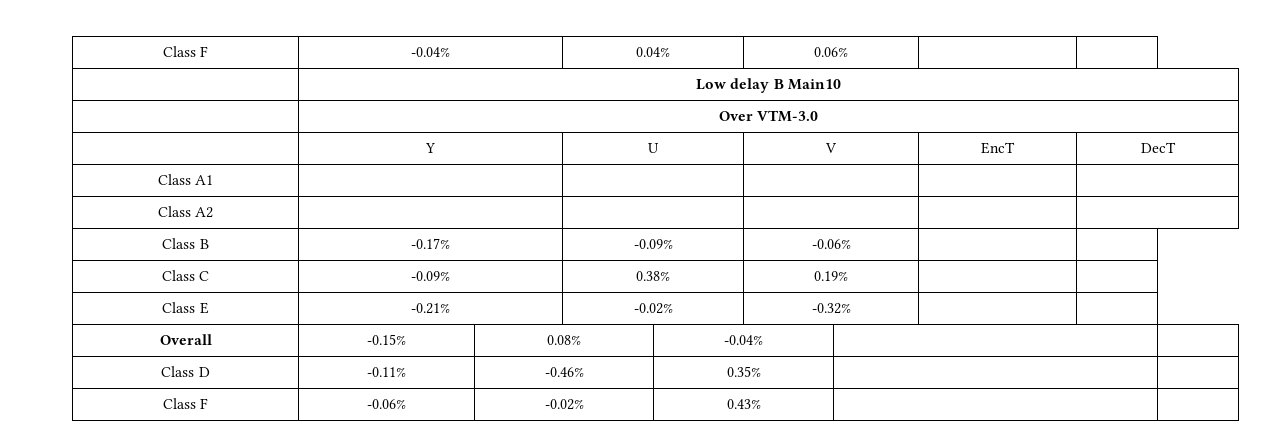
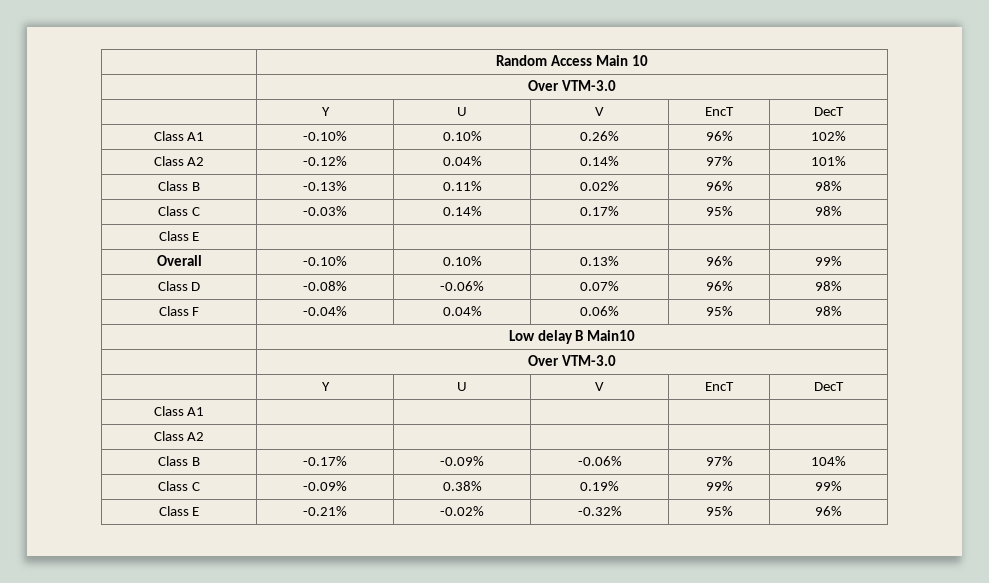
(162, 51) none -> [496,55,648,66] [528,80,616,91] [321,107,330,116] [457,107,467,116] [595,107,604,116] [705,107,734,116] [814,107,844,116] [153,131,205,141] [303,131,347,141] [442,131,482,141] [580,131,619,141] [705,131,733,141] [811,131,846,141] [153,156,205,166] [303,156,347,166] [442,156,482,166] [580,156,619,166] [705,156,733,166] [811,156,846,166] [158,181,200,191] [303,181,347,191] [442,181,482,191] [580,181,619,191] [705,181,733,191] [815,181,842,191] [158,206,200,216] [303,206,347,216] [442,206,482,216] [580,206,619,216] [705,206,733,216] [815,206,842,216] [158,231,200,241] [156,255,202,266] [303,256,347,266] [442,256,482,266] [580,256,619,266] [705,256,733,266] [815,256,842,266] [157,281,201,291] [303,281,347,291] [440,281,484,291] [580,281,619,291] [705,281,733,291] [815,281,842,291] | Random Access Main 10 // | Over VTM-3.0 // | Y | U | V | EncT | DecT // Class A1 | -0.10% | 0.10% | 0.26% | 96% | 102% // Class A2 | -0.12% | 0.04% | 0.14% | 97% | 101% // Class B | -0.13% | 0.11% | 0.02% | 96% | 98% // Class C | -0.03% | 0.14% | 0.17% | 95% | 98% // Class E | | | | | // Overall | -0.10% | 0.10% | 0.13% | 96% | 99% // Class D | -0.08% | -0.06% | 0.07% | 96% | 98% //
(848, 52) | -> [705,306,733,316] [815,306,842,316] 95% | 98%
(851, 244) | -> [705,456,733,466] [811,456,846,466] 97% | 104%
(848, 276) | -> [705,481,733,491] [815,481,842,491] 99% | 99%
[159,334,212,345] [367,334,406,345] [547,335,581,345] [724,335,763,345] [161,366,210,377] [367,367,406,377] [544,367,584,377] [726,366,761,377] [162,398,209,409] [367,399,406,409] [544,399,584,410] [726,399,761,409] | // Overall | -0.15% | 0.08% | -0.04% | | // Class D | -0.11% | -0.46% | 0.35% | | // Class F | -0.06% | -0.02% | 0.43% | | -> [705,506,733,516] [815,506,842,516] 95% | 96%

